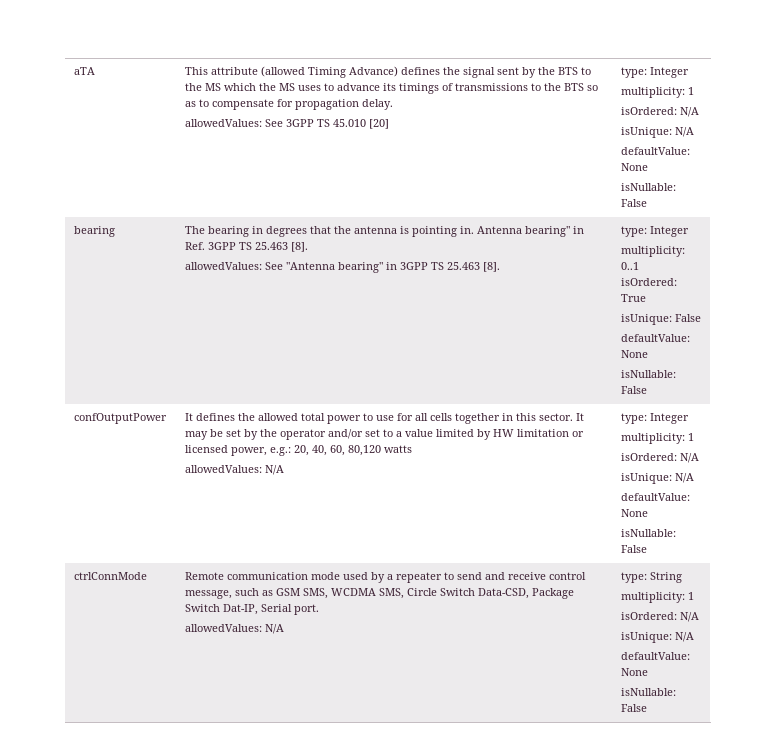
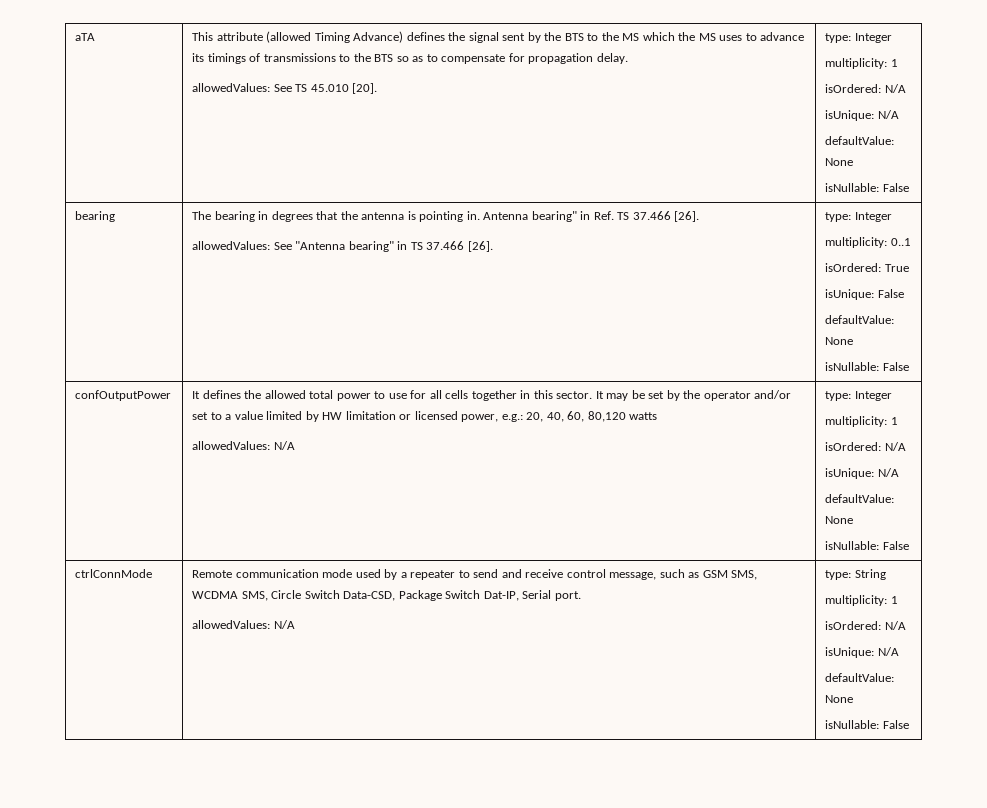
[286,119,315,127] 3GPP -> (292, 88) none
[369,119,390,129] [20] -> [352,83,378,94] [20].
[208,242,309,252] 3GPP TS 25.463 [8]. -> [617,211,700,222] TS 37.466 [26].
[400,262,501,272] 3GPP TS 25.463 [8]. -> [410,241,493,252] TS 37.466 [26].

